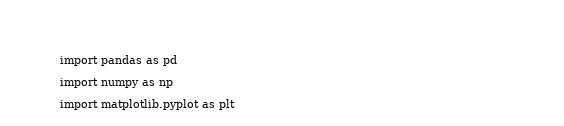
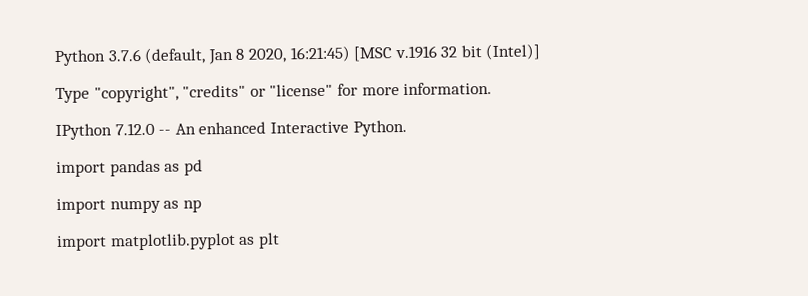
(60, 61) none -> [54,43,541,67] [55,81,493,104] [55,119,407,141] Python 3.7.6 (default, Jan 8 2020, 16:21:45) [MSC v.1916 32 bit (Intel)] // Type "copyright", "credits" or "license" for more information. // IPython 7.12.0 -- An enhanced Interactive Python. //

